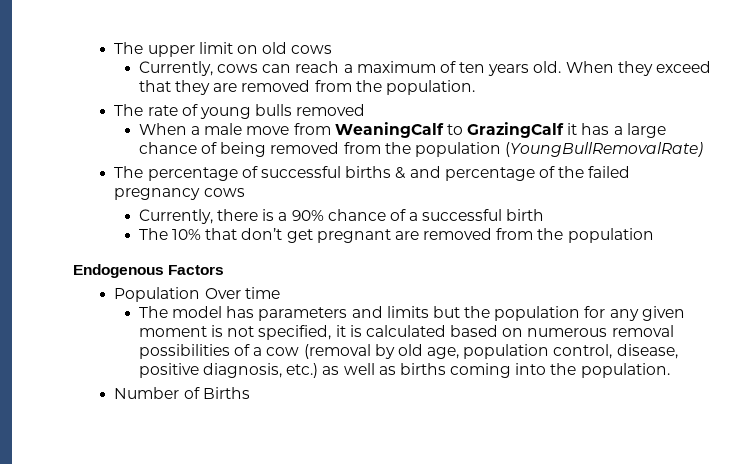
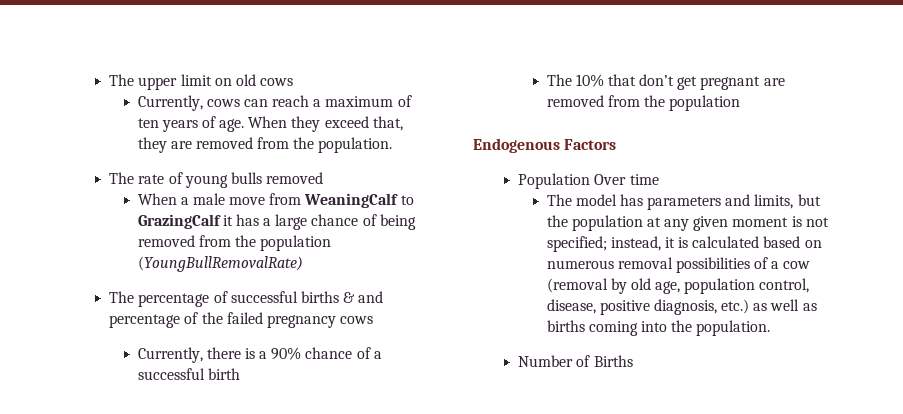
[533,61,562,73] old. -> [201,116,245,132] of age.
[138,80,171,92] that -> [372,116,403,131] that,
[386,306,429,318] limits -> [754,194,794,209] limits,
[584,306,606,318] for -> [646,217,661,227] at
[258,325,332,340] specified, -> [546,236,661,252] specified; instead,

